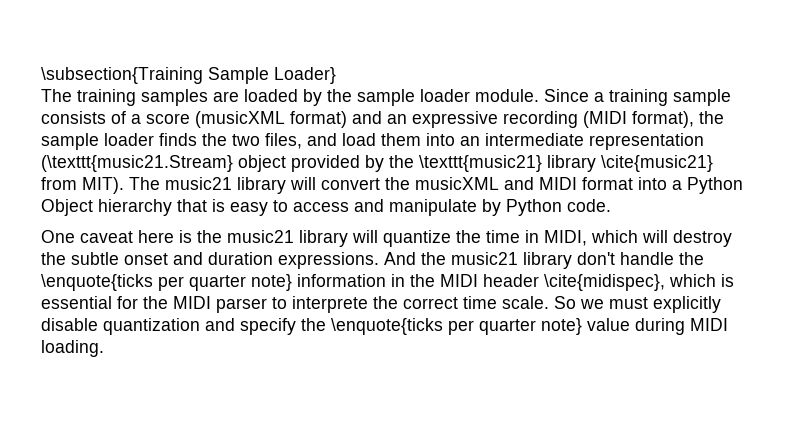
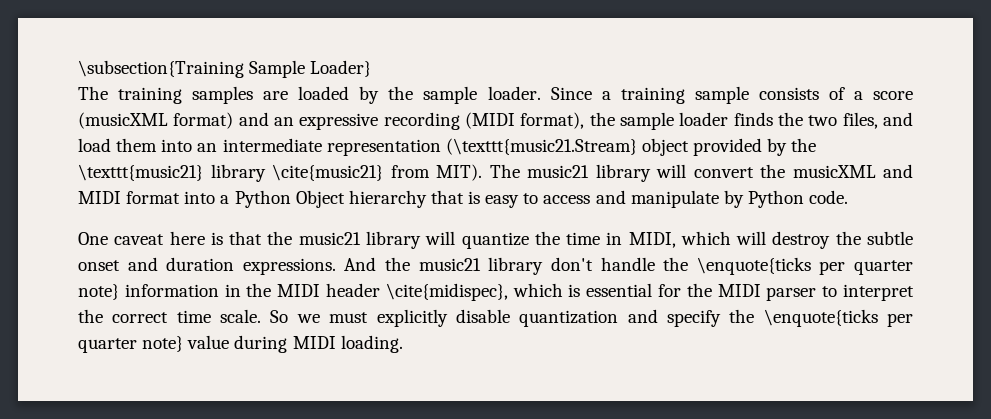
[420,89,539,102] loader module. -> [487,86,541,100] loader.
(192, 236) none -> [229,231,263,245] that
[292,296,368,313] interprete -> [842,284,914,301] interpret

